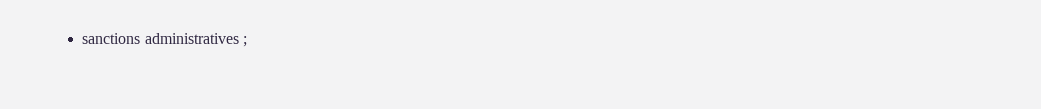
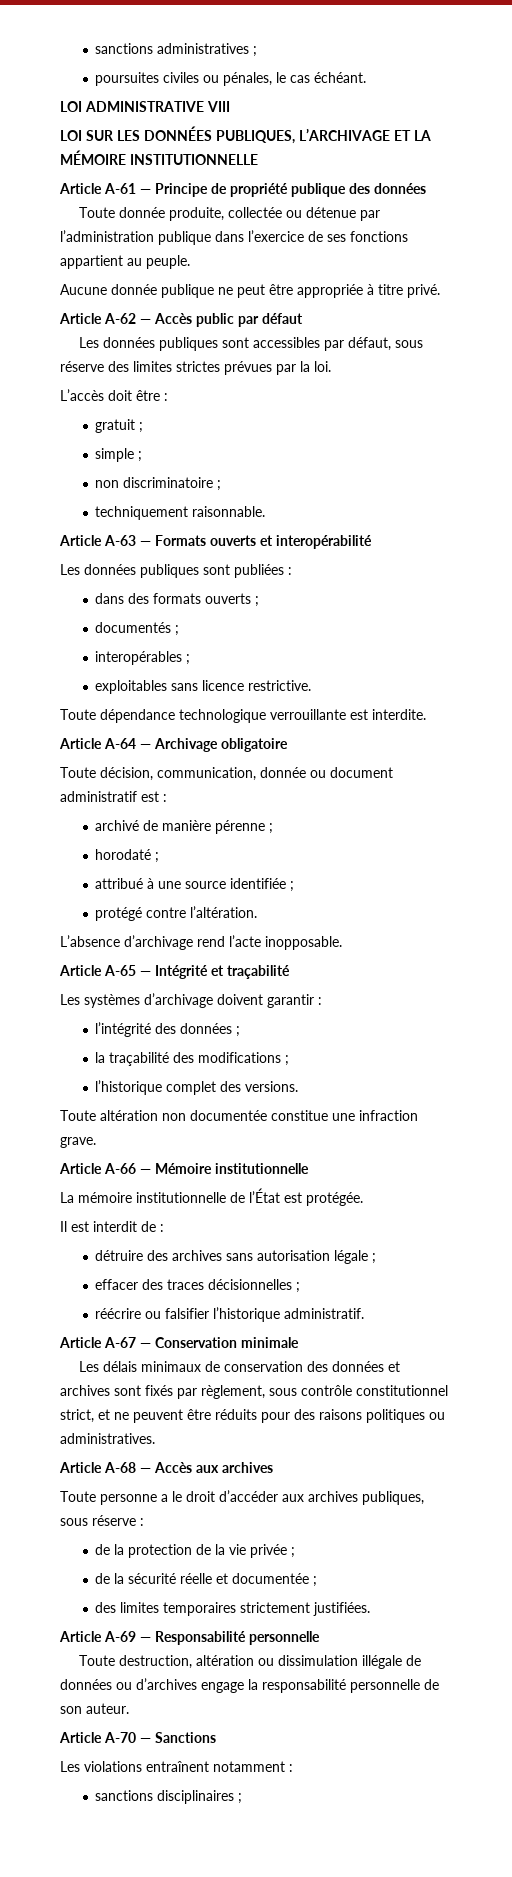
(247, 41) none -> [95,72,367,86] [60,101,230,112] [60,126,431,144] [60,150,258,165] [59,183,426,197] [78,207,380,221] [60,230,408,245] [60,255,190,269] [60,284,440,298] [59,313,303,327] [78,337,423,351] [60,361,331,375] [60,389,168,401] [95,419,144,433] [95,448,143,462] [95,477,222,491] [95,506,266,520] [59,535,372,549] [60,564,292,578] [95,593,260,607] [95,622,180,636] [95,651,191,665] [95,680,312,694] [60,709,426,723] [59,738,288,752] [60,767,393,781] [60,791,167,802] [95,820,274,834] [95,849,160,863] [95,878,295,892] [95,906,258,921] [60,935,342,950] [59,965,290,979] [60,993,322,1008] [95,1022,241,1037] [95,1052,290,1066] [95,1080,299,1095] [60,1110,418,1121] [60,1137,96,1148] [59,1163,309,1174] [60,1188,363,1206] [60,1221,164,1232] [95,1250,377,1264] [95,1279,301,1293] [95,1307,365,1322] [59,1337,299,1348] [78,1361,400,1372] [60,1385,448,1399] [60,1409,445,1423] [60,1433,155,1444] [59,1462,273,1473] [60,1490,424,1505] [60,1515,144,1526] [95,1544,296,1558] [95,1573,318,1587] [95,1602,371,1616] [59,1631,320,1645] [78,1655,421,1669] [60,1678,439,1693] [60,1703,129,1714] [59,1732,216,1743] [60,1761,293,1772] [95,1790,243,1804] // poursuites civiles ou pénales, le cas échéant. // LOI ADMINISTRATIVE VIII // LOI SUR LES DONNÉES PUBLIQUES, L’ARCHIVAGE ET LA MÉMOIRE INSTITUTIONNELLE // Article A-61 — Principe de propriété publique des données // Toute donnée produite, collectée ou détenue par l’administration publique dans l’exercice de ses fonctions appartient au peuple. // Aucune donnée publique ne peut être appropriée à titre privé. // Article A-62 — Accès public par défaut // Les données publiques sont accessibles par défaut, sous réserve des limites strictes prévues par la loi. // L’accès doit être : // gratuit ; // simple ; // non discriminatoire ; // techniquement raisonnable. // Article A-63 — Formats ouverts et interopérabilité // Les données publiques sont publiées : // dans des formats ouverts ; // documentés ; // interopérables ; // exploitables sans licence restrictive. // Toute dépendance technologique verrouillante est interdite. // Article A-64 — Archivage obligatoire // Toute décision, communication, donnée ou document administratif est : // archivé de manière pérenne ; // horodaté ; // attribué à une source identifiée ; // protégé contre l’altération. // L’absence d’archivage rend l’acte inopposable. // Article A-65 — Intégrité et traçabilité // Les systèmes d’archivage doivent garantir : // l’intégrité des données ; // la traçabilité des modifications ; // l’historique complet des versions. // Toute altération non documentée constitue une infraction grave. // Article A-66 — Mémoire institutionnelle // La mémoire institutionnelle de l’État est protégée. // Il est interdit de : // détruire des archives sans autorisation légale ; // effacer des traces décisionnelles ; // réécrire ou falsifier l’historique administratif. // Article A-67 — Conservation minimale // Les délais minimaux de conservation des données et archives sont fixés par règlement, sous contrôle constitutionnel strict, et ne peuvent être réduits pour des raisons politiques ou administratives. // Article A-68 — Accès aux archives // Toute personne a le droit d’accéder aux archives publiques, sous réserve : // de la protection de la vie privée ; // de la sécurité réelle et documentée ; // des limites temporaires strictement justifiées. // Article A-69 — Responsabilité personnelle // Toute destruction, altération ou dissimulation illégale de données ou d’archives engage la responsabilité personnelle de son auteur. // Article A-70 — Sanctions // Les violations entraînent notamment : // sanctions disciplinaires ;

